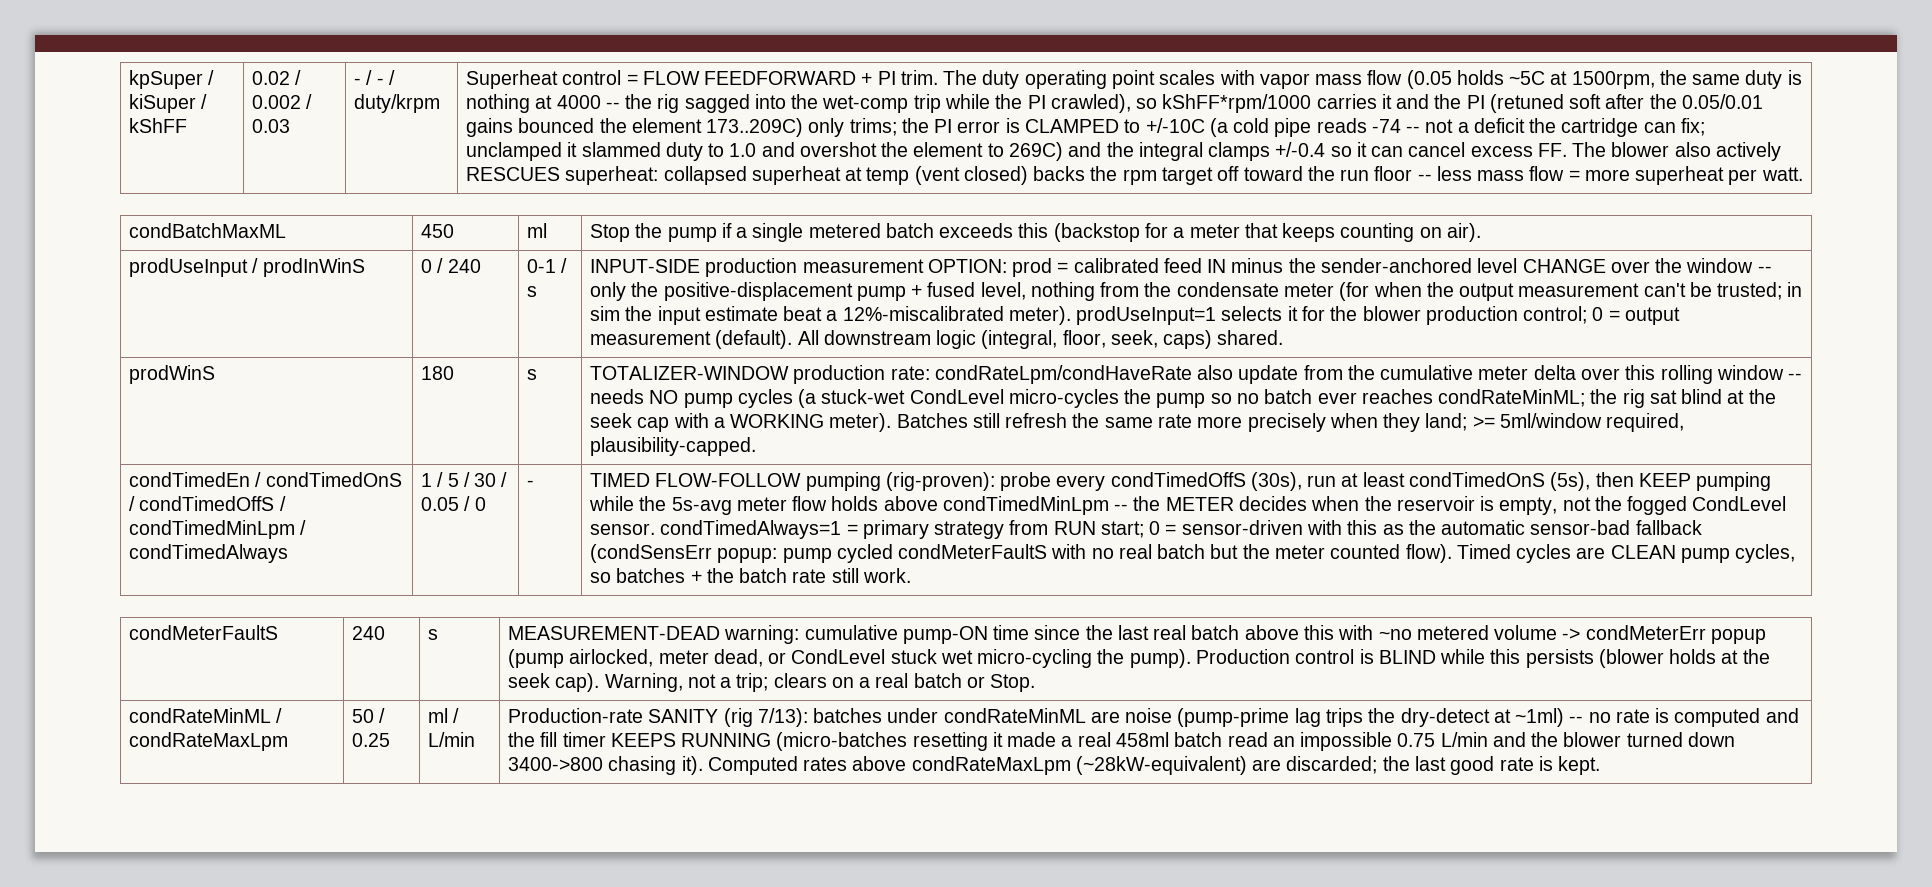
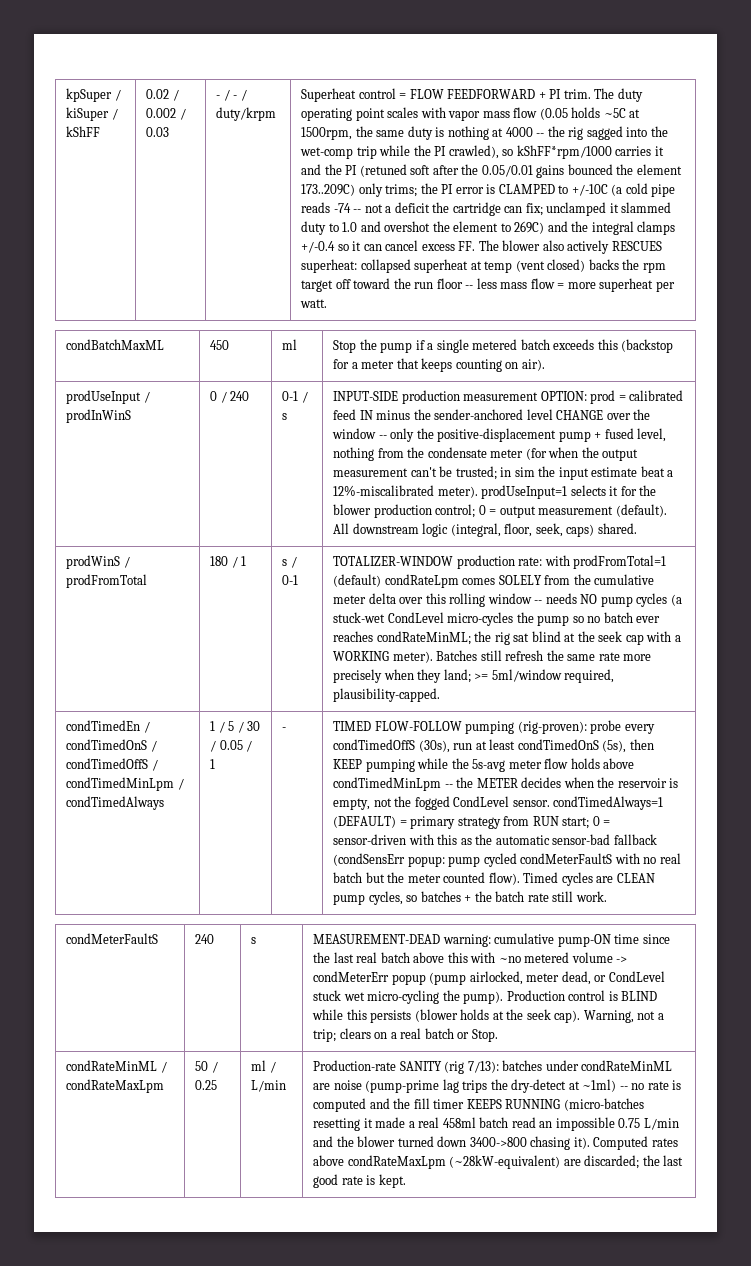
(216, 374) none -> [123,556,130,568] [66,574,148,588] / prodFromTotal
[527,369,538,380] | s -> [231,556,247,568] [282,556,297,568] [282,575,299,585] / 1 | s / 0-1
[934,365,1299,384] condRateLpm/condHaveRate also update -> [544,555,667,569] [333,574,542,588] with prodFromTotal=1 (default) condRateLpm comes SOLELY
[474,497,486,511] 0 -> [210,759,216,769] 1
(842, 529) none -> [333,816,397,828] (DEFAULT)

